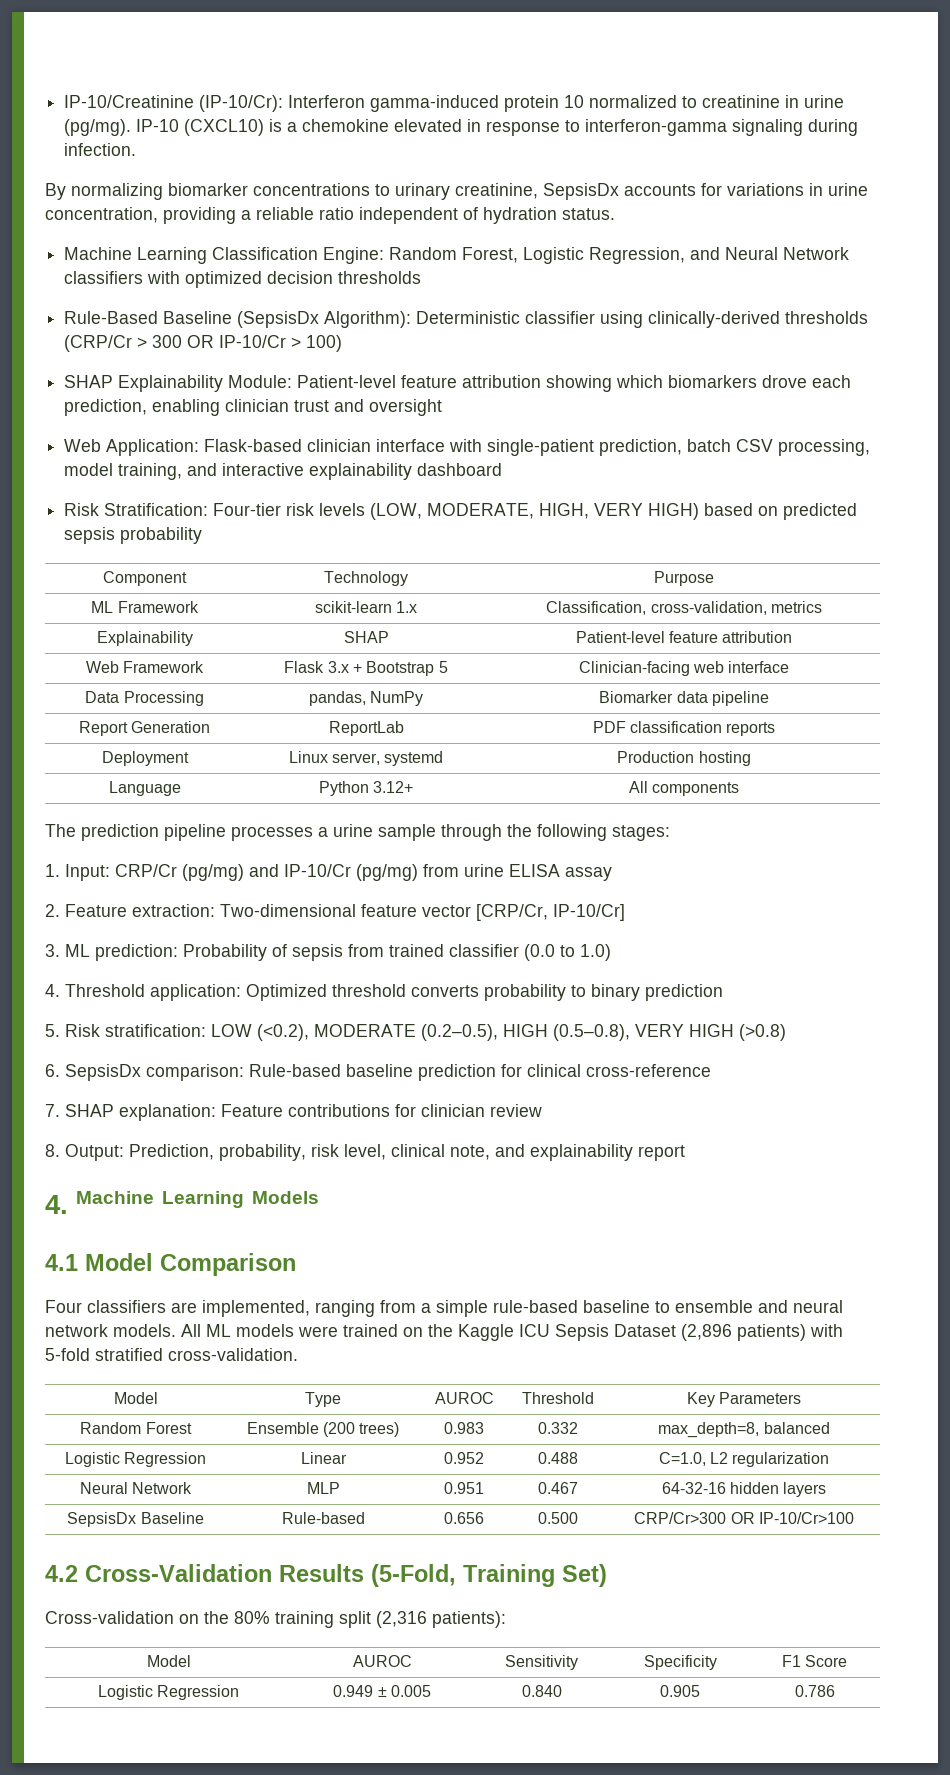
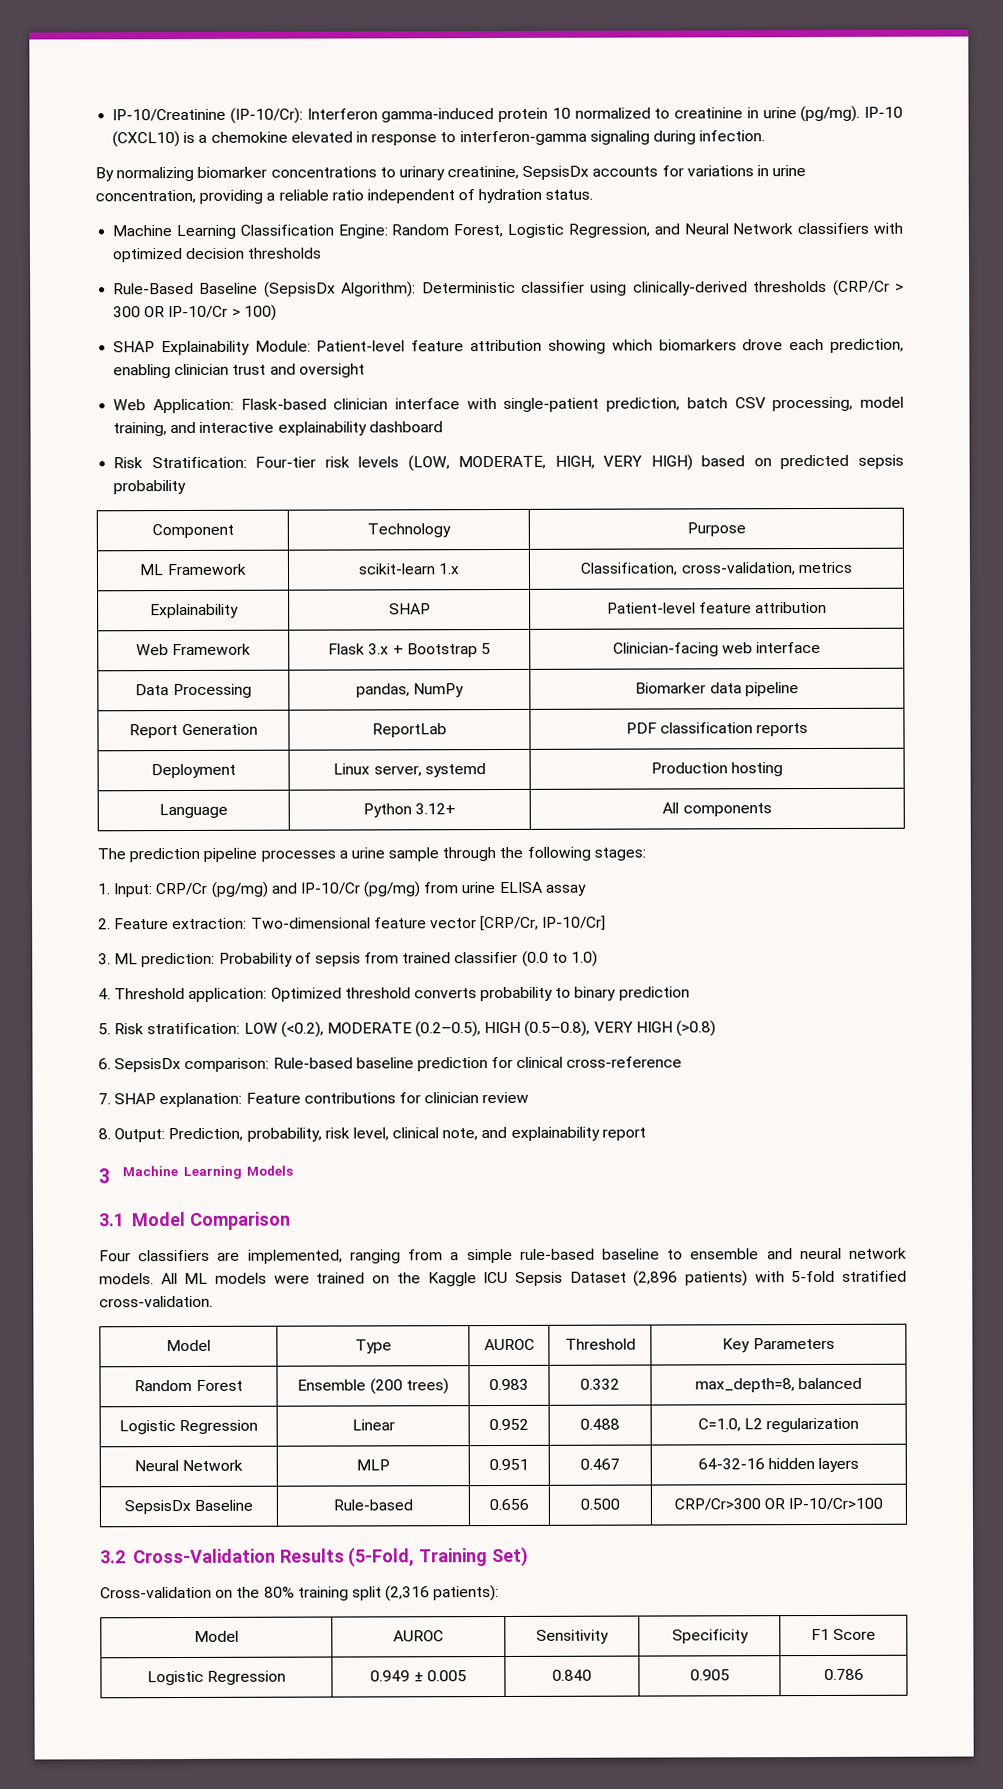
[45,1195,68,1214] 4. -> [98,1168,110,1184] 3
[45,1254,78,1271] 4.1 -> [98,1213,125,1227] 3.1
[45,1565,78,1582] 4.2 -> [100,1550,126,1564] 3.2

